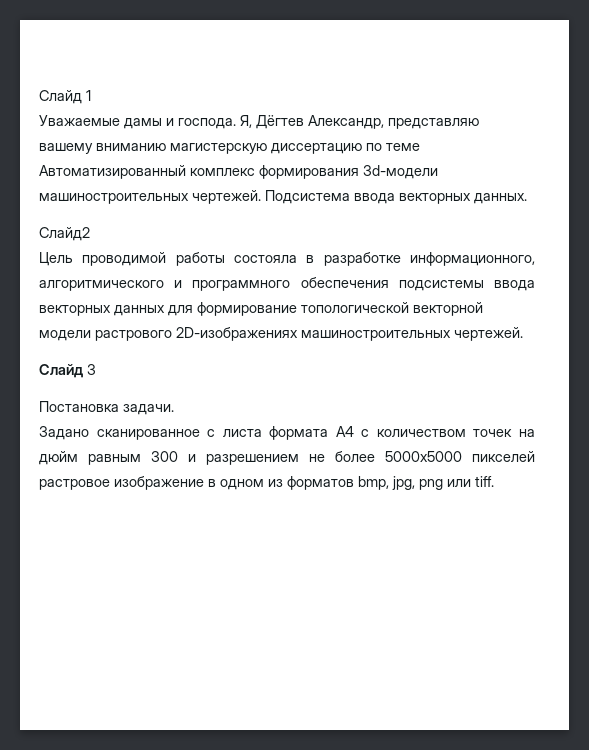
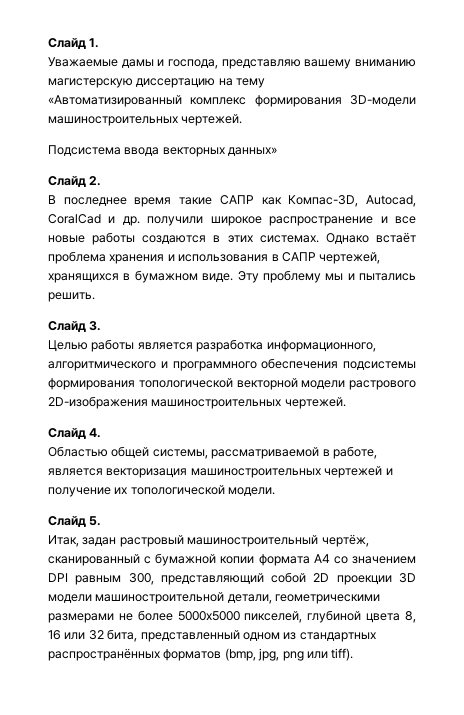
[39,90,91,104] Слайд 1 -> [48,38,100,49] Слайд 1.
[178,115,384,129] господа. Я, Дёгтев Александр, -> [168,59,218,69] господа,
[366,143,420,151] [39,165,186,179] по теме Автоматизированный -> [218,78,266,88] [48,95,182,107] на тему // «Автоматизированный
[363,165,438,179] [39,190,261,204] 3d-модели машиностроительных чертежей. -> [350,95,416,106] [48,114,243,126] 3D-модели машиностроительных чертежей. //
[474,193,527,204] [39,227,90,241] [39,252,401,266] данных. // Слайд2 // Цель проводимой работы состояла в разработке -> [228,147,278,156] [48,176,102,187] [48,195,417,207] [48,214,416,226] [48,232,416,245] [48,251,381,264] [48,270,416,283] [48,292,95,302] [48,321,102,332] [48,339,264,352] данных» // Слайд 2. // В последнее время такие САПР как Компас-3D, Autocad, CoralCad и др. получили широкое распространение и все новые работы создаются в этих системах. Однако встаёт проблема хранения и использования в САПР чертежей, хранящихся в бумажном виде. Эту проблему мы и пытались решить. // Слайд 3. // Целью работы является разработка
[493,280,535,291] [39,302,297,316] ввода векторных данных для формирование -> [48,378,135,390] формирования
[176,327,298,341] 2D-изображениях -> [48,396,148,409] 2D-изображения
[87,364,96,375] [39,401,174,415] [39,426,535,440] [39,451,535,465] [39,476,389,490] 3 // Постановка задачи. // Задано сканированное с листа формата A4 с количеством точек на дюйм равным 300 и разрешением не более 5000х5000 пикселей растровое изображение в одном из форматов bmp, -> [89,428,102,438] [48,446,377,459] [48,466,393,478] [48,485,276,497] [48,516,102,527] [48,534,369,547] [48,553,417,566] [48,572,416,585] [48,592,381,604] [48,610,416,623] [48,629,376,642] [48,648,256,661] 4. // Областью общей системы, рассматриваемой в работе, является векторизация машиностроительных чертежей и получение их топологической модели. // Слайд 5. // Итак, задан растровый машиностроительный чертёж, сканированный с бумажной копии формата A4 со значением DPI равным 300, представляющий собой 2D проекции 3D модели машиностроительной детали, геометрическими размерами не более 5000x5000 пикселей, глубиной цвета 8, 16 или 32 бита, представленный одном из стандартных распространённых форматов (bmp,
[475,476,494,487] tiff. -> [331,648,354,661] tiff).

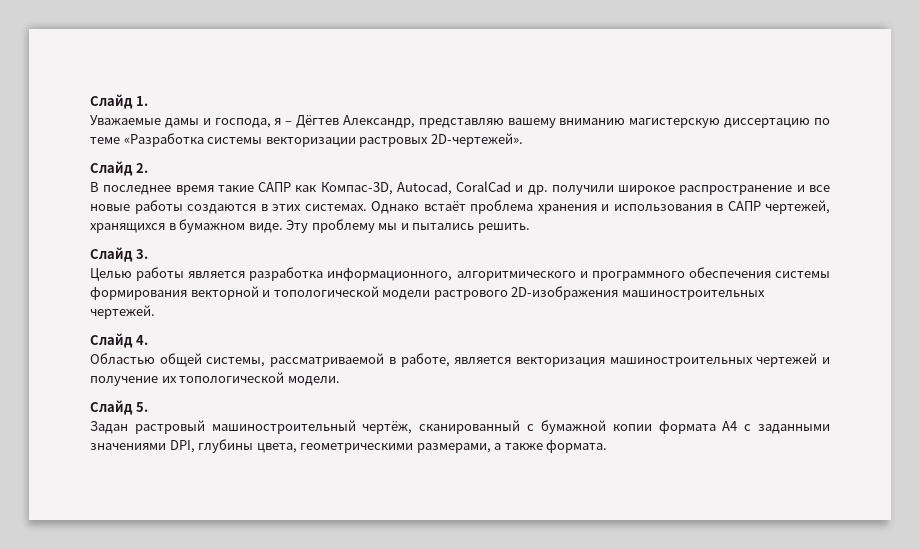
(218, 64) none -> [274,115,415,128] я – Дёгтев Александр,
[218,78,266,88] [48,95,416,107] [48,114,243,126] [48,145,278,157] на тему // «Автоматизированный комплекс формирования 3D-модели машиностроительных чертежей. // Подсистема ввода векторных данных» -> [814,118,830,125] [90,133,523,147] по теме «Разработка системы векторизации растровых 2D-чертежей».
[343,361,416,370] [48,378,298,390] подсистемы формирования топологической векторной -> [774,271,830,278] [90,286,379,300] системы формирования векторной и топологической
[48,535,117,547] Итак, задан -> [90,421,128,434] Задан
[333,556,417,564] [48,572,416,585] [48,592,381,604] [48,610,416,623] [48,629,376,642] [48,648,354,661] со значением DPI равным 300, представляющий собой 2D проекции 3D модели машиностроительной детали, геометрическими размерами не более 5000x5000 пикселей, глубиной цвета 8, 16 или 32 бита, представленный одном из стандартных распространённых форматов (bmp, jpg, png или tiff). -> [744,424,831,434] [90,439,608,453] с заданными значениями DPI, глубины цвета, геометрическими размерами, а также формата.

